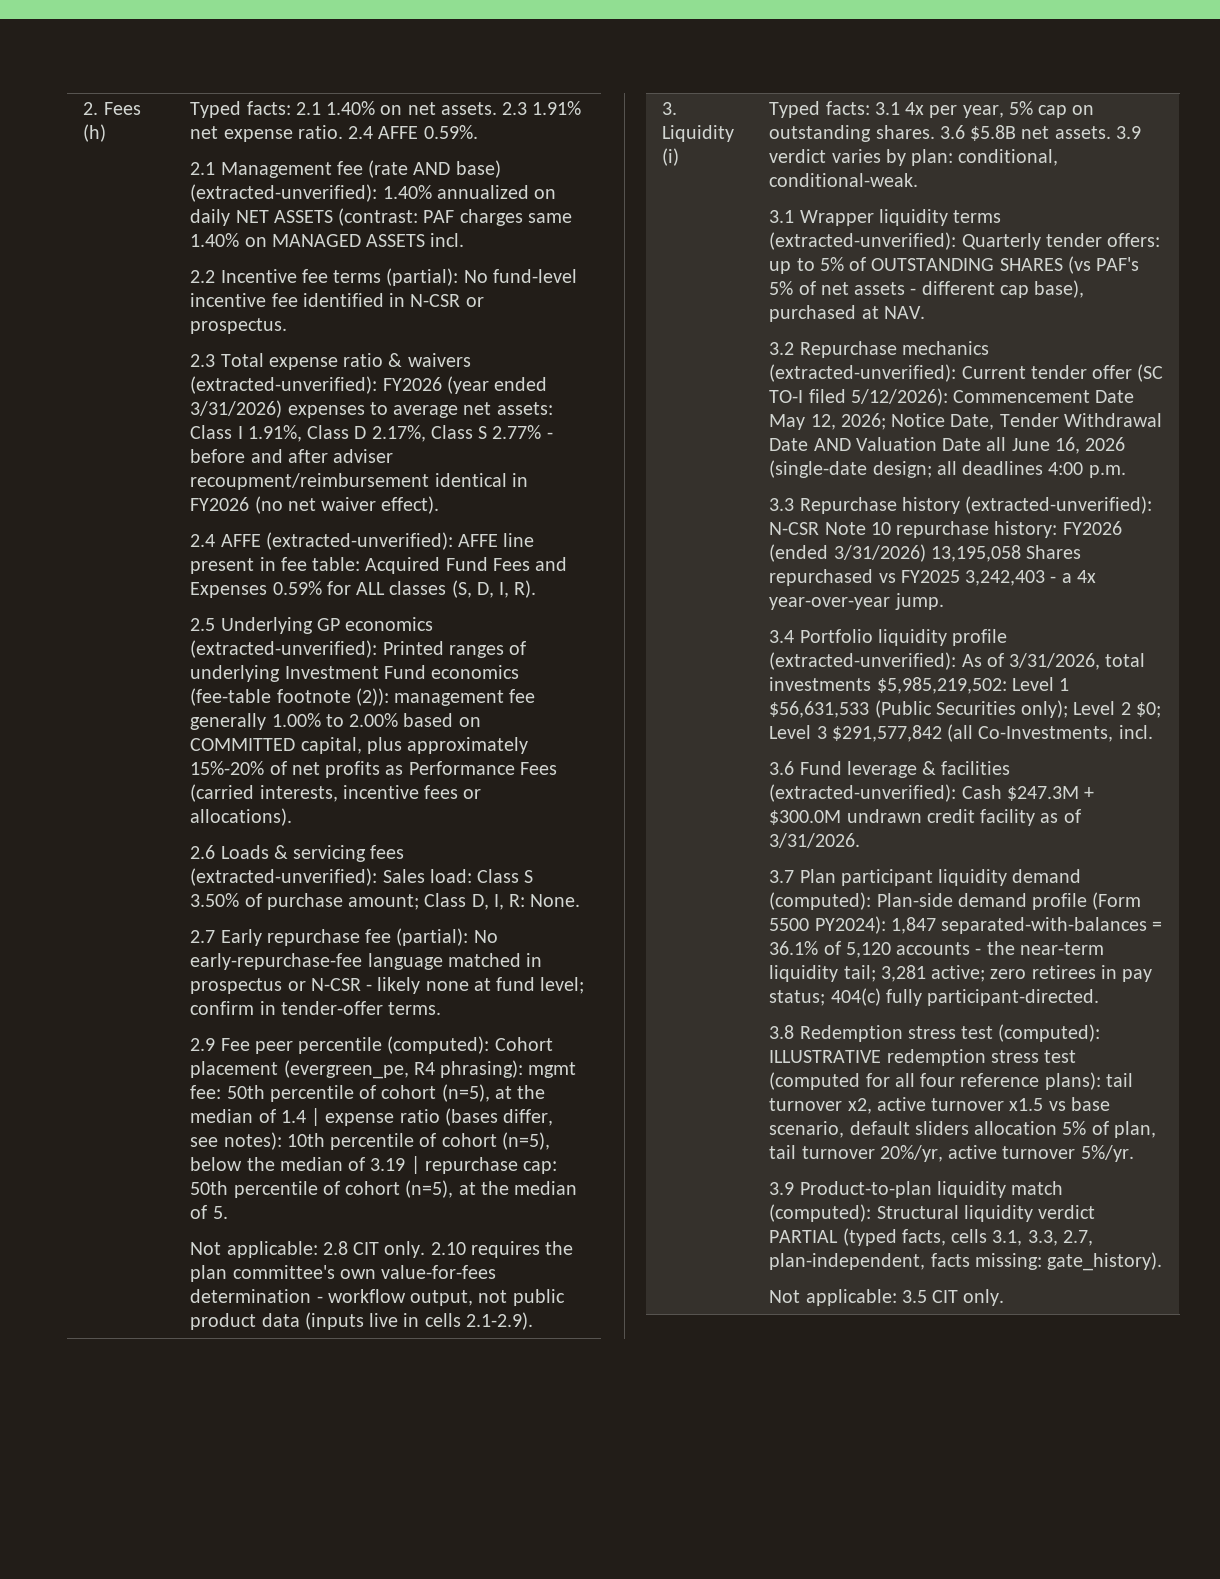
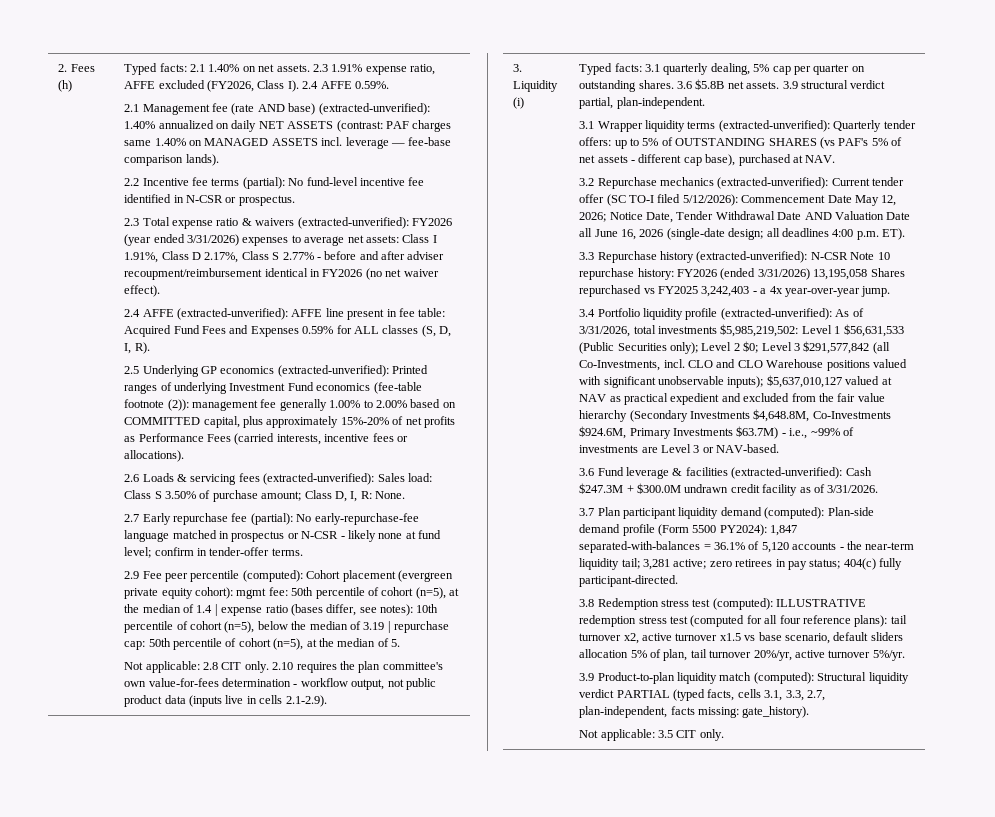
[190,125,343,142] net expense ratio. -> [365,64,436,75] [124,80,299,92] expense ratio, AFFE excluded (FY2026, Class I).
(465, 240) none -> [345,137,452,149] [124,154,219,166] leverage — fee-base comparison lands).
[283,1060,524,1079] (evergreen_pe, R4 phrasing): -> [397,570,453,582] [124,587,234,599] (evergreen private equity cohort):
[905,101,1068,118] 4x per year, 5% cap -> [663,63,850,75] quarterly dealing, 5% cap per quarter
[769,149,1059,166] [769,173,919,187] verdict varies by plan: conditional, conditional-weak. -> [800,80,886,89] [579,97,705,109] structural verdict partial, plan-independent.
(1126, 471) none -> [882,228,906,240] ET).
(1153, 732) none -> [688,359,907,371] [579,375,892,388] [579,393,885,405] [579,409,891,422] [579,426,854,439] [579,444,780,453] CLO and CLO Warehouse positions valued with significant unobservable inputs); $5,637,010,127 valued at NAV as practical expedient and excluded from the fair value hierarchy (Secondary Investments $4,648.8M, Co-Investments $924.6M, Primary Investments $63.7M) - i.e., ~99% of investments are Level 3 or NAV-based.

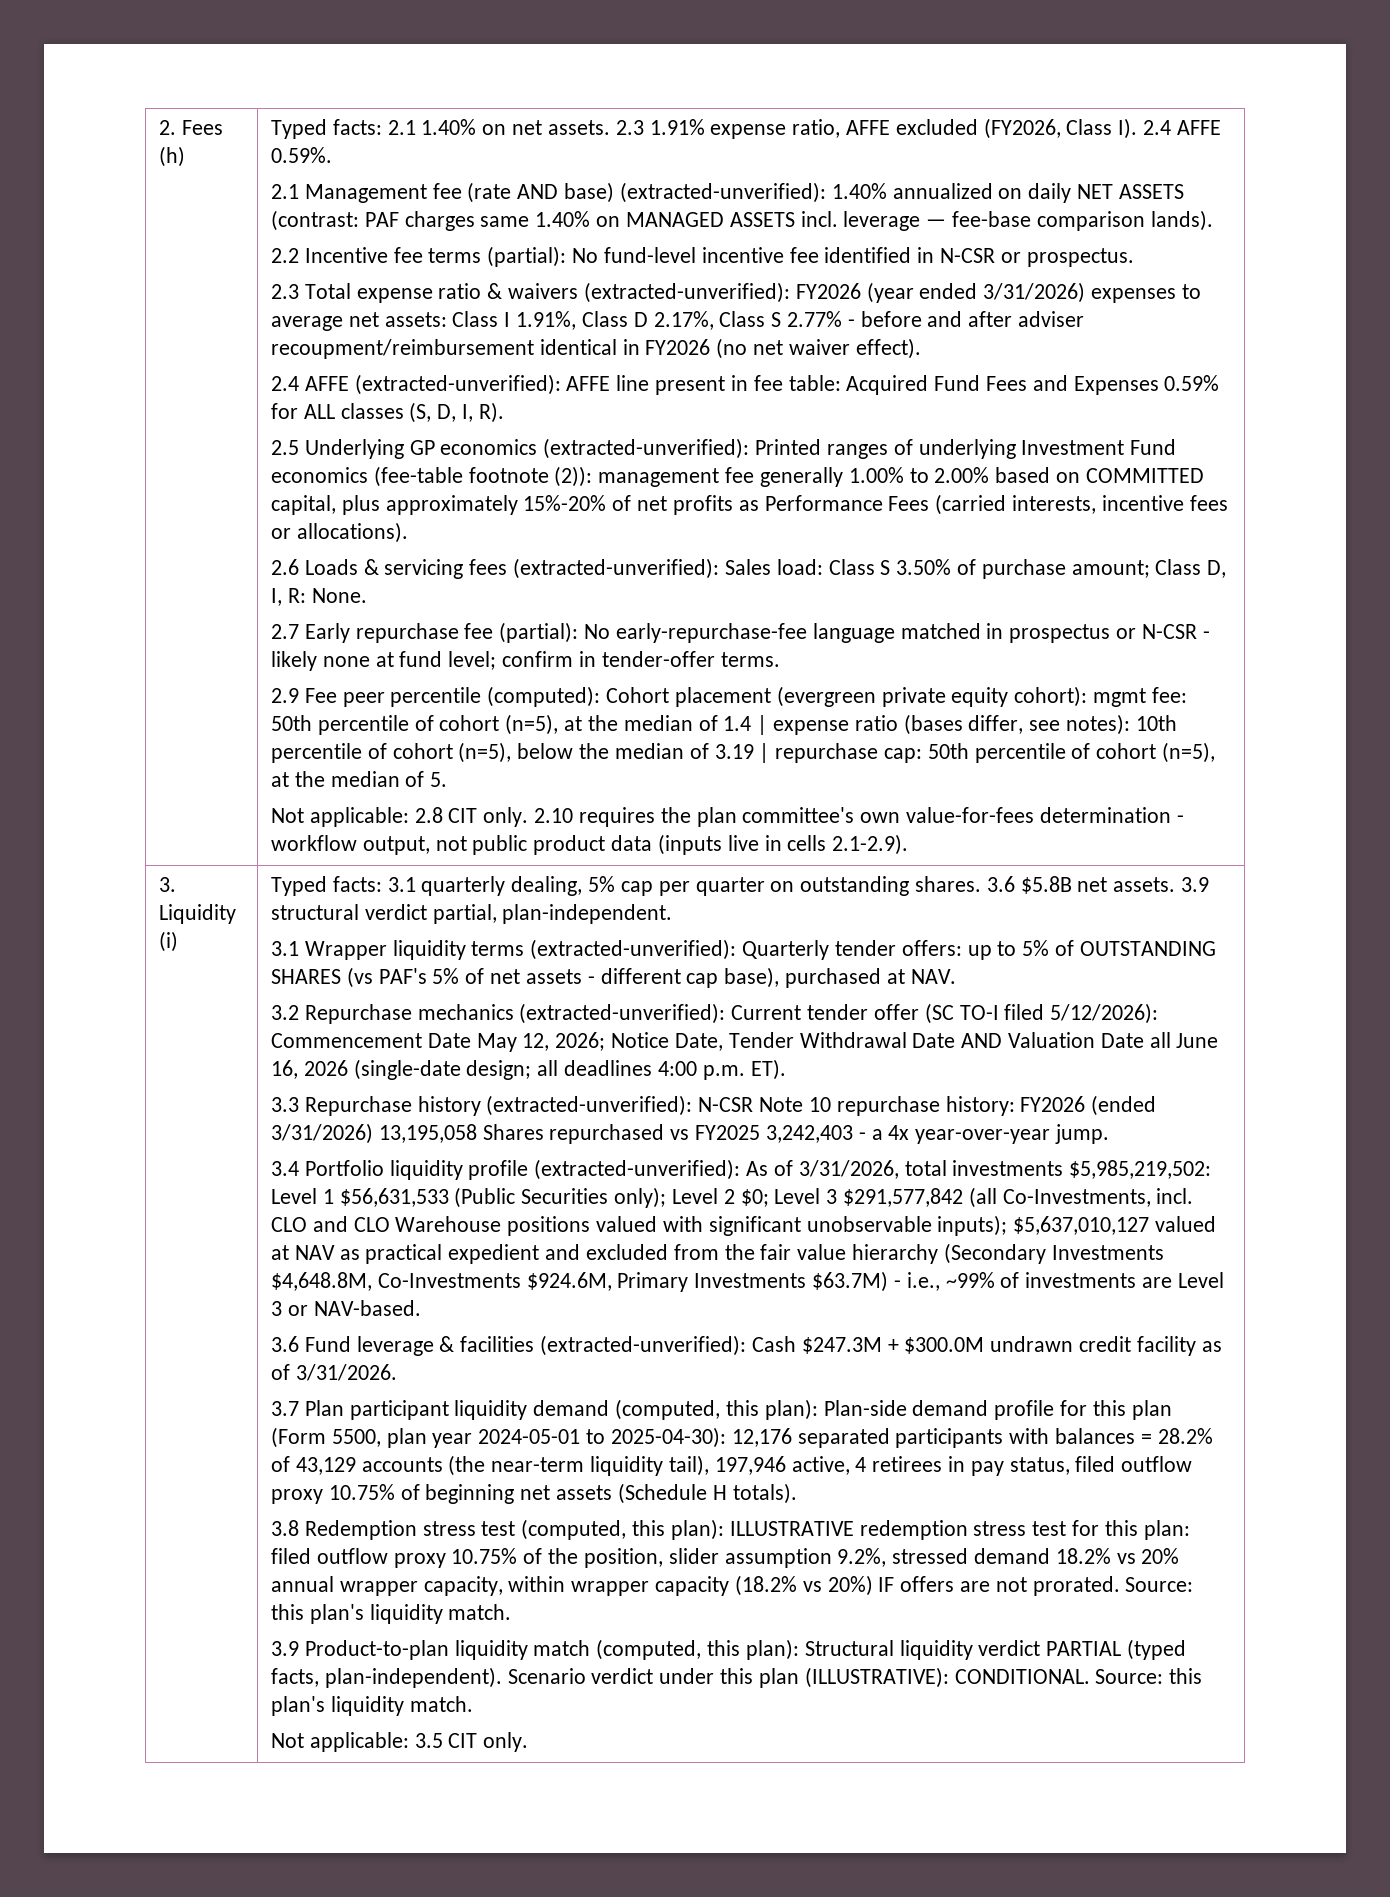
[764,507,874,519] [579,524,798,536] [579,541,915,553] [579,558,903,570] [579,575,679,587] (computed): Plan-side demand profile (Form 5500 PY2024): 1,847 separated-with-balances = 36.1% of 5,120 accounts - the near-term liquidity tail; 3,281 active; zero retirees in pay status; 404(c) fully participant-directed. -> [615,1399,1172,1420] [271,1427,1213,1448] [271,1455,1193,1476] [271,1483,797,1504] (computed, this plan): Plan-side demand profile for this plan (Form 5500, plan year 2024-05-01 to 2025-04-30): 12,176 separated participants with balances = 28.2% of 43,129 accounts (the near-term liquidity tail), 197,946 active, 4 retirees in pay status, filed outflow proxy 10.75% of beginning net assets (Schedule H totals).
[712,598,773,610] (computed): -> [521,1519,724,1540] (computed, this plan):
[690,615,907,627] [579,632,903,644] [579,649,905,661] (computed for all four reference plans): tail turnover x2, active turnover x1.5 vs base scenario, default sliders allocation 5% of plan, tail turnover 20%/yr, active turnover 5%/yr. -> [1071,1520,1190,1540] [271,1548,1180,1568] [271,1575,1194,1596] [271,1604,512,1624] for this plan: filed outflow proxy 10.75% of the position, slider assumption 9.2%, stressed demand 18.2% vs 20% annual wrapper capacity, within wrapper capacity (18.2% vs 20%) IF offers are not prorated. Source: this plan's liquidity match.
[753,672,814,684] (computed): -> [596,1639,799,1660] (computed, this plan):
[737,689,825,701] [579,706,810,718] cells 3.1, 3.3, 2.7, plan-independent, facts missing: gate_history). -> [324,1667,1203,1688] [271,1696,473,1716] plan-independent). Scenario verdict under this plan (ILLUSTRATIVE): CONDITIONAL. Source: this plan's liquidity match.

